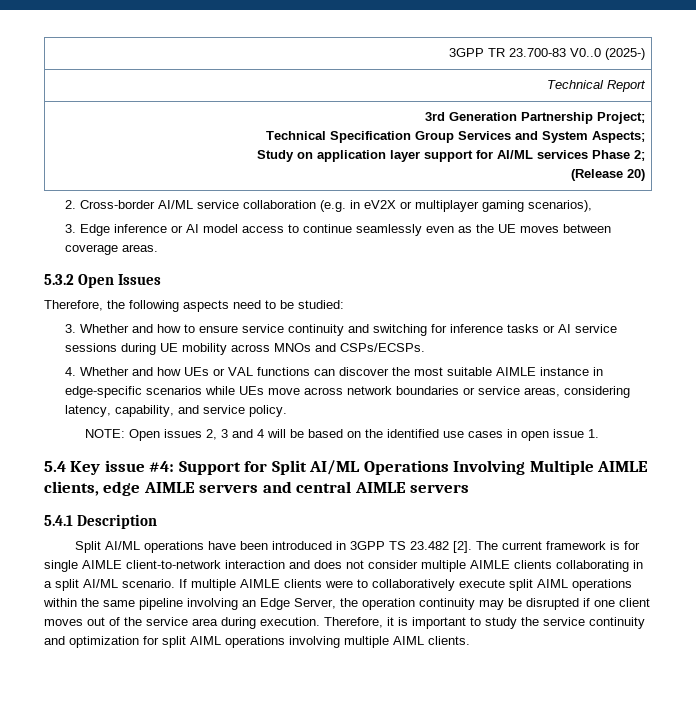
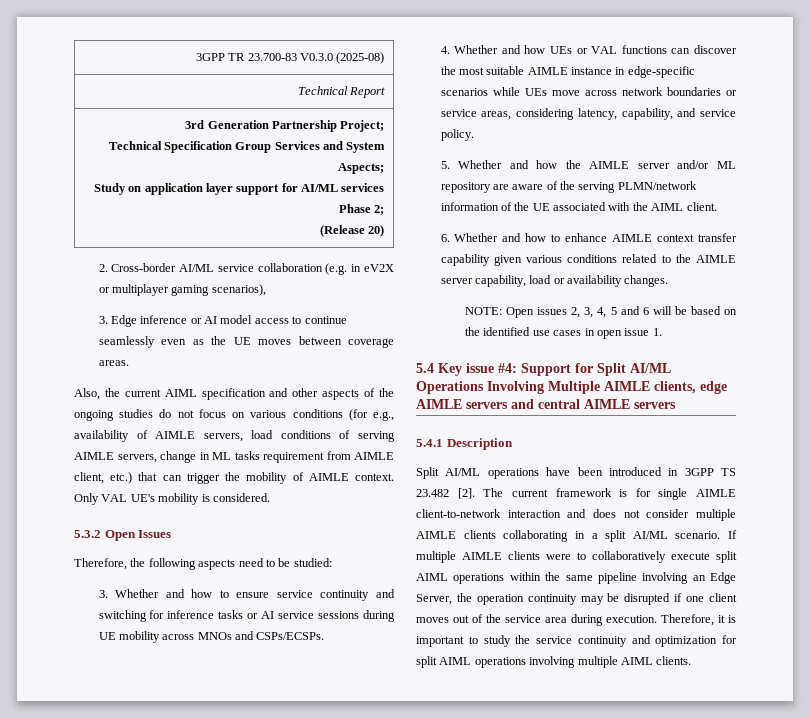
[570,48,646,60] V0..0 (2025-) -> [300,52,385,64] V0.3.0 (2025-08)
(158, 248) none -> [74,388,394,400] [74,409,395,421] [74,430,395,442] [74,451,394,463] [74,472,395,484] [74,493,270,505] // Also, the current AIML specification and other aspects of the ongoing studies do not focus on various conditions (for e.g., availability of AIMLE servers, load conditions of serving AIMLE servers, change in ML tasks requirement from AIMLE client, etc.) that can trigger the mobility of AIMLE context. Only VAL UE's mobility is considered.
(287, 411) none -> [440,160,736,169] [440,181,697,193] [440,202,717,211] [440,233,737,242] [440,254,736,266] [440,275,669,287] // 5. Whether and how the AIMLE server and/or ML repository are aware of the serving PLMN/network information of the UE associated with the AIML client. // 6. Whether and how to enhance AIMLE context transfer capability given various conditions related to the AIMLE server capability, load or availability changes.
[221,429,265,438] 3 and 4 -> [584,306,649,318] 3, 4, 5 and 6

